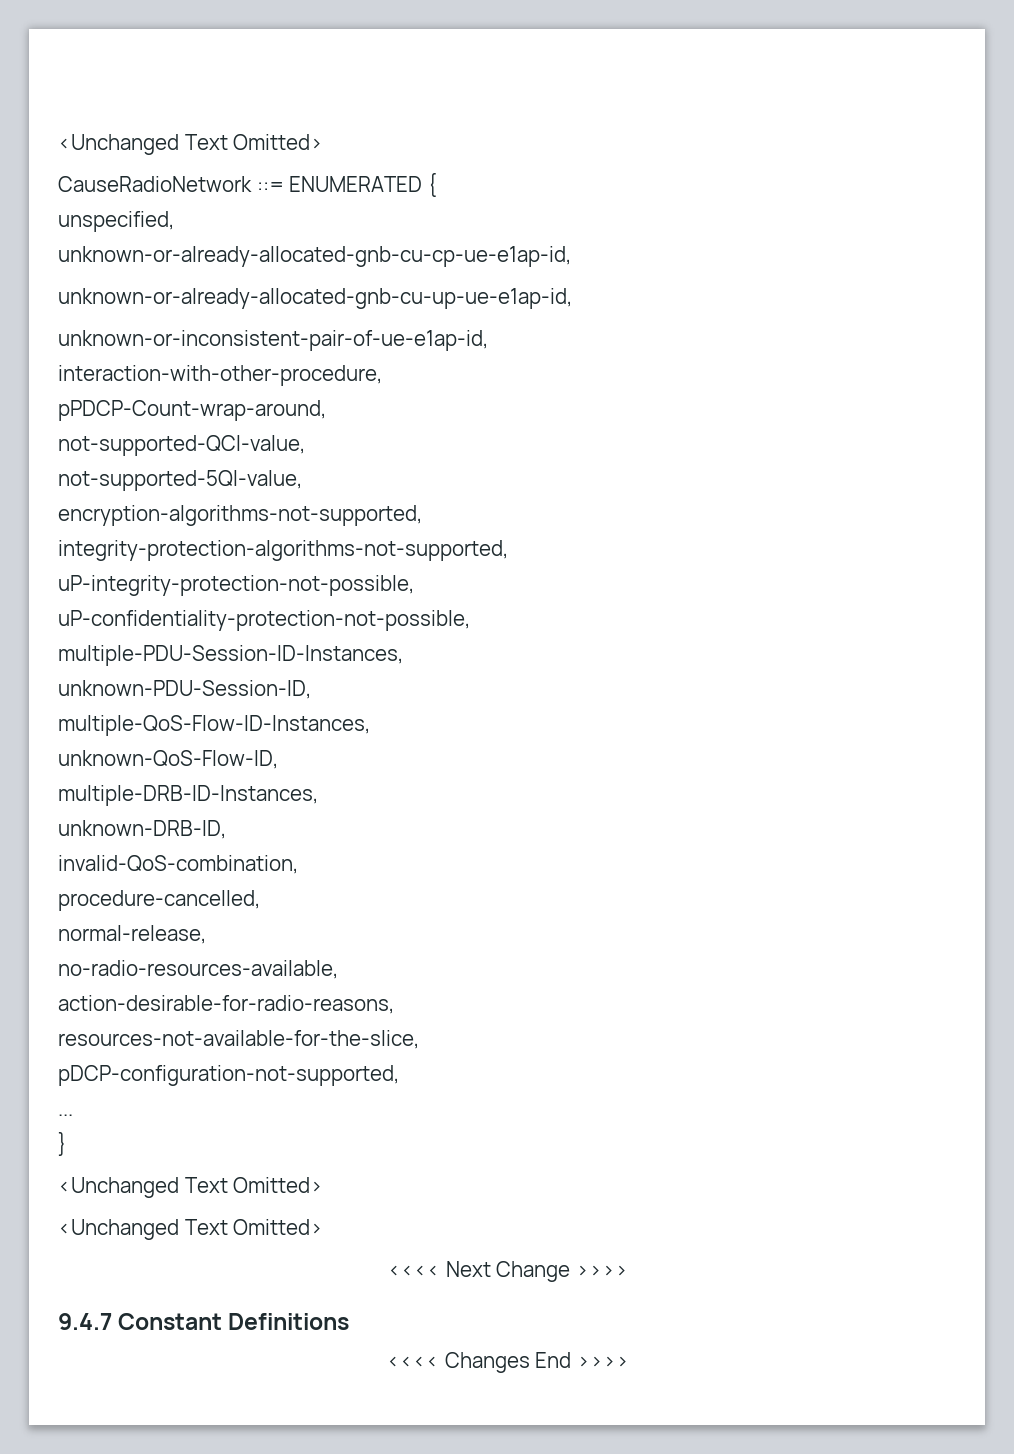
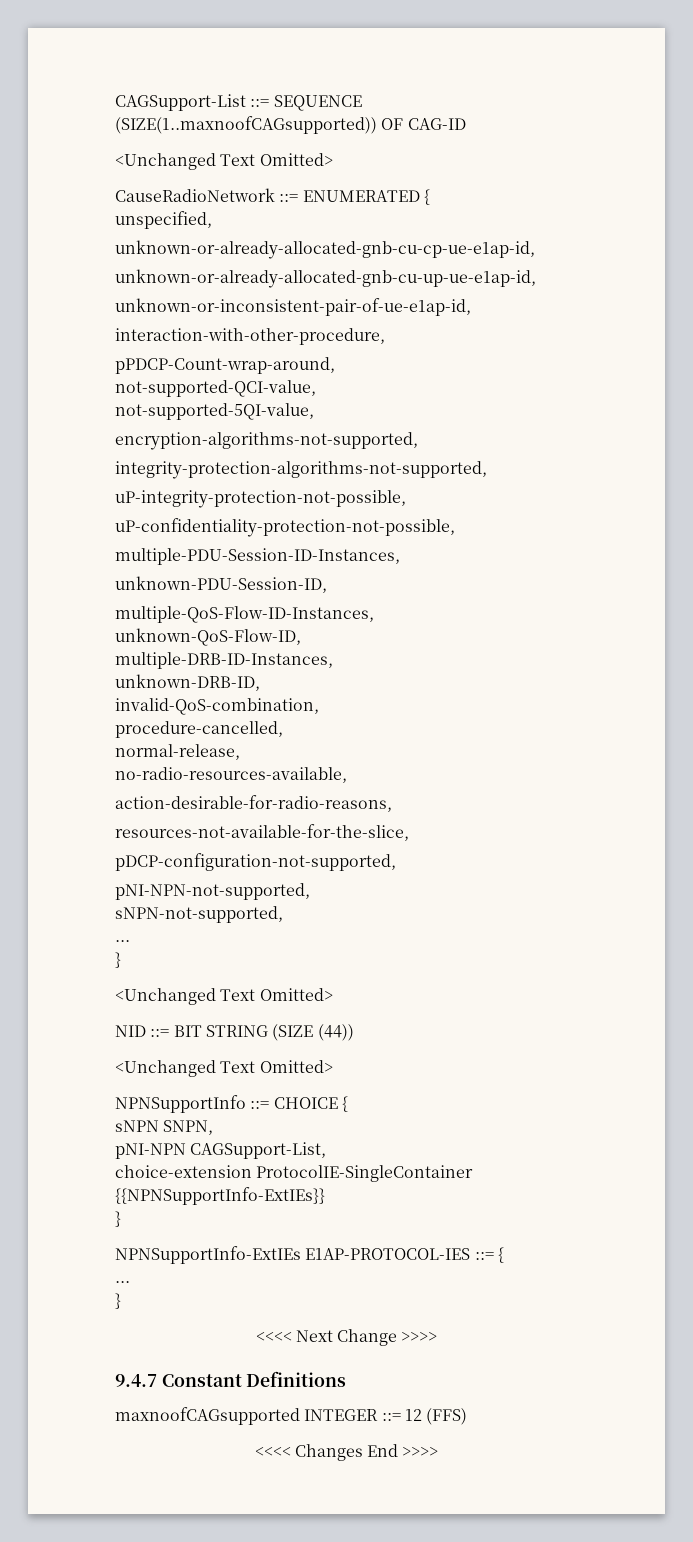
(58, 144) none -> [115,94,362,111] [115,116,466,134] CAGSupport-List ::= SEQUENCE (SIZE(1..maxnoofCAGsupported)) OF CAG-ID //
(399, 1075) none -> [115,883,310,900] [115,906,283,923] // pNI-NPN-not-supported, // sNPN-not-supported,
[58,1219,324,1240] <Unchanged Text Omitted> -> [115,1024,354,1041] [115,1060,333,1077] [115,1095,348,1113] [115,1120,214,1135] [115,1142,327,1159] [115,1165,474,1182] [115,1187,325,1205] [115,1211,121,1227] [115,1246,504,1264] [115,1281,130,1283] [115,1293,121,1309] NID ::= BIT STRING (SIZE (44)) // <Unchanged Text Omitted> // NPNSupportInfo ::= CHOICE { // sNPN SNPN, // pNI-NPN CAGSupport-List, // choice-extension ProtocolIE-SingleContainer {{NPNSupportInfo-ExtIEs}} // } // NPNSupportInfo-ExtIEs E1AP-PROTOCOL-IES ::= { // ... // }
(350, 1321) none -> [115,1407,468,1425] // maxnoofCAGsupported INTEGER ::= 12 (FFS)

